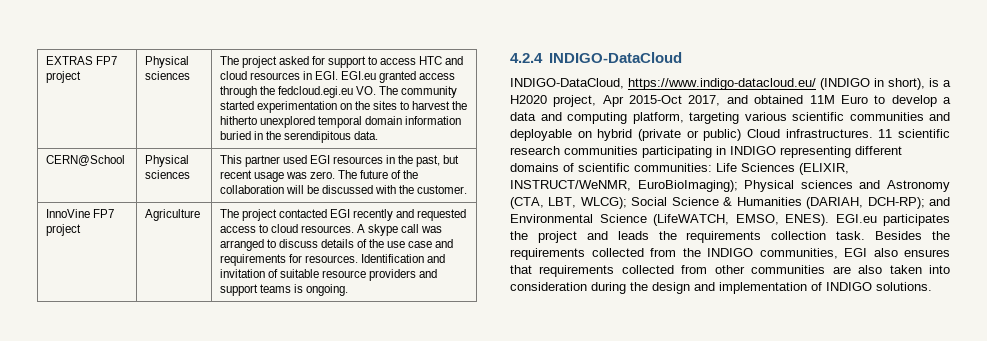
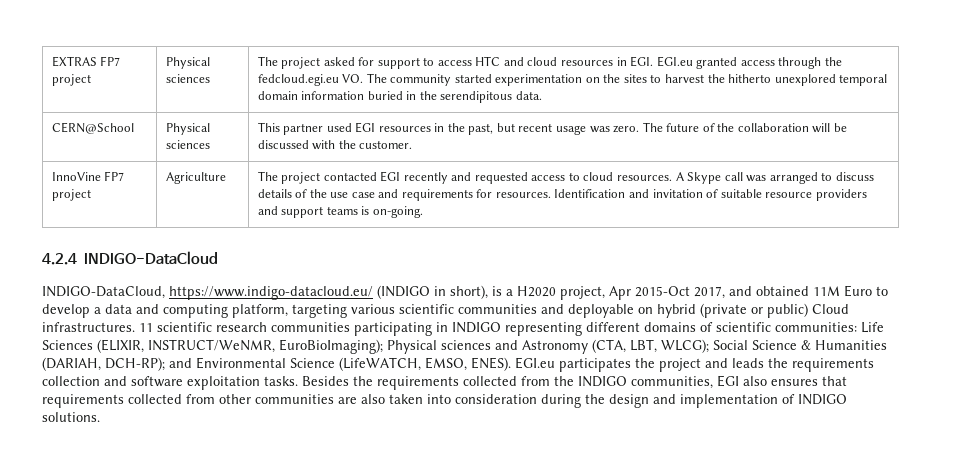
[368,224,399,236] skype -> [687,172,722,184] Skype
[305,284,348,296] ongoing. -> [372,206,423,218] on-going.
[836,231,866,240] task. -> [104,376,298,390] and software exploitation tasks.

